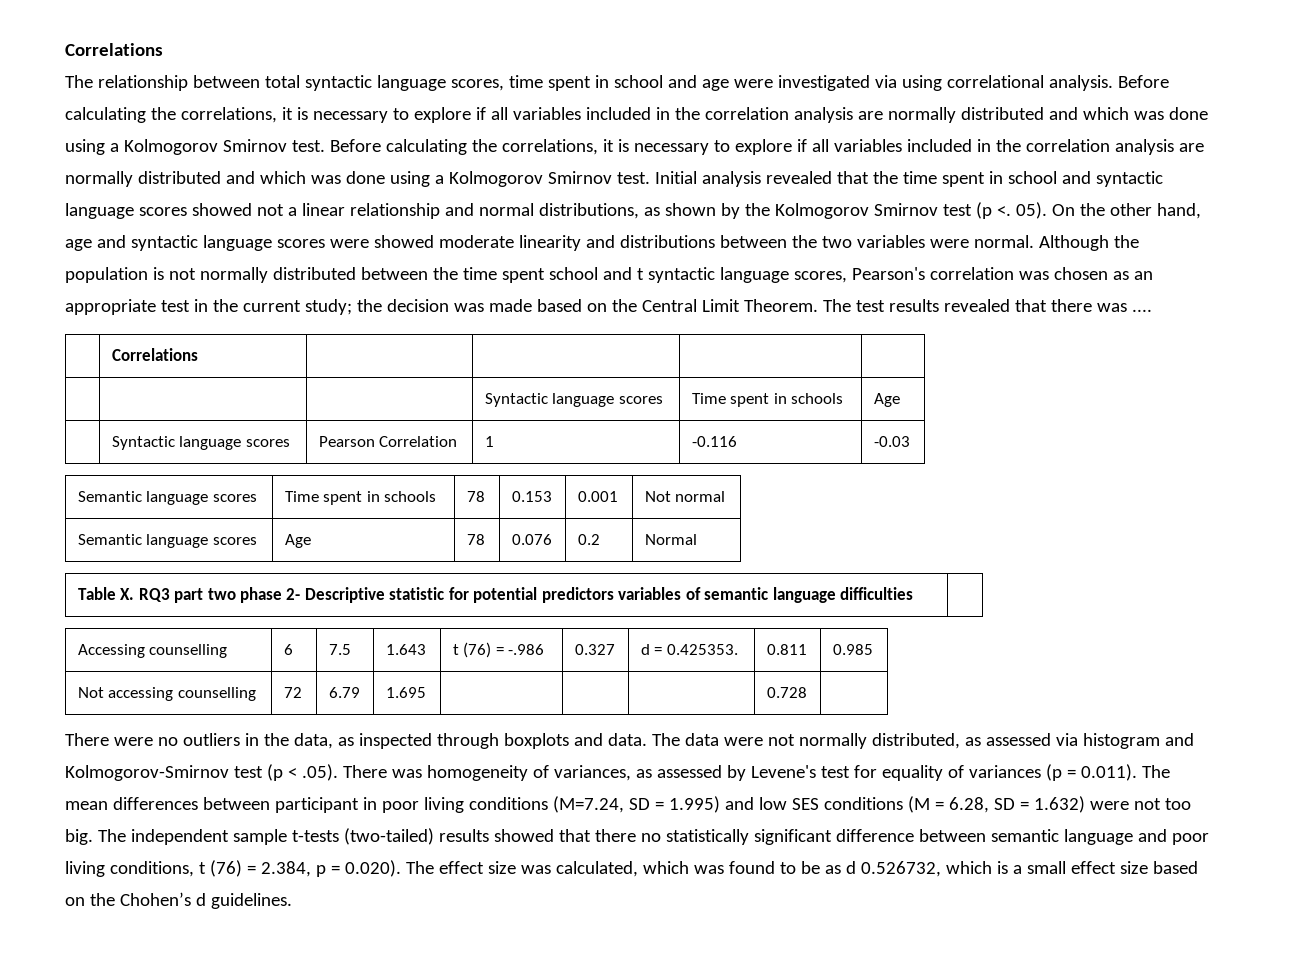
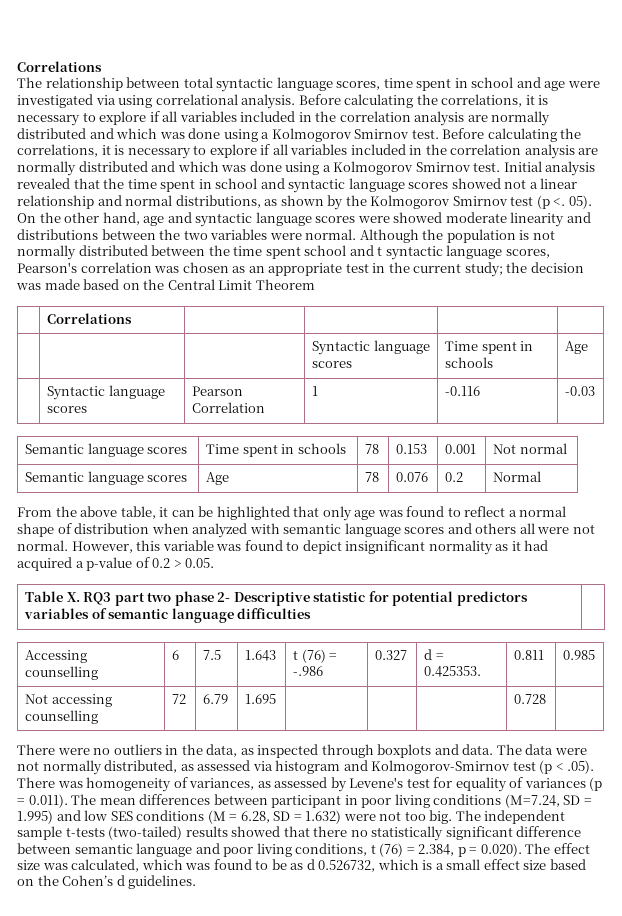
[743,299,1152,312] Theorem. The test results revealed that there was .... -> [255,279,315,290] Theorem
(697, 539) none -> [17,506,567,521] [17,523,595,538] [17,540,549,555] [17,557,215,571] // From the above table, it can be highlighted that only age was found to reflect a normal shape of distribution when analyzed with semantic language scores and others all were not normal. However, this variable was found to depict insignificant normality as it had acquired a p-value of 0.2 > 0.05.
[119,892,191,906] Chohen’s -> [62,875,114,886] Cohen’s

